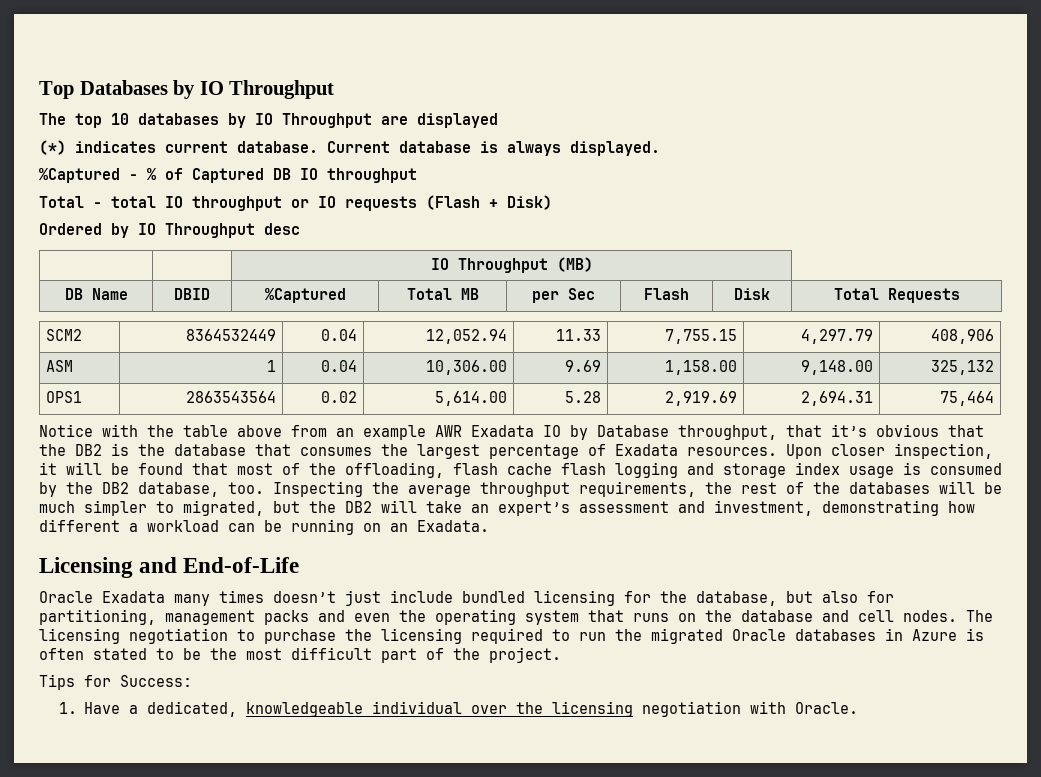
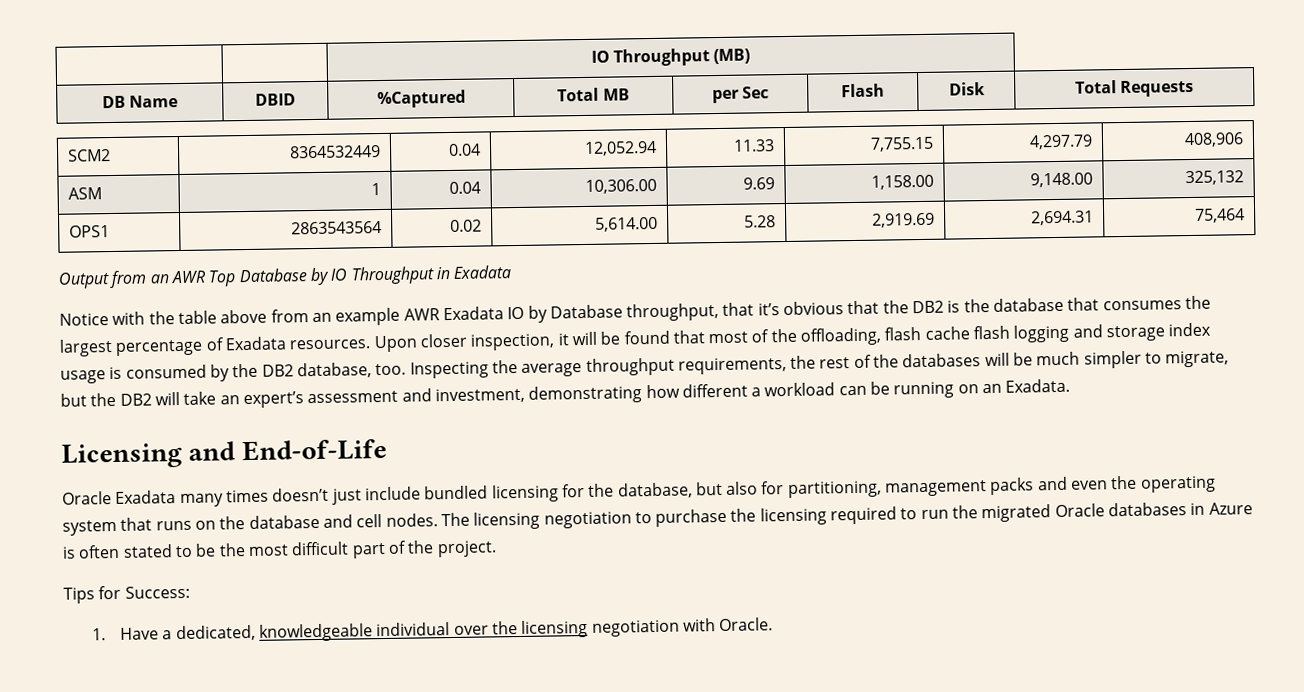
[39,80,335,99] [39,113,498,128] [39,140,660,156] [39,168,417,183] [39,195,552,211] [39,223,300,238] Top Databases by IO Throughput // The top 10 databases by IO Throughput are displayed // (*) indicates current database. Current database is always displayed. // %Captured - % of Captured DB IO throughput // Total - total IO throughput or IO requests (Flash + Disk) // Ordered by IO Throughput desc // -> (590, 56) none
(994, 398) none -> [58,265,512,289] // Output from an AWR Top Database by IO Throughput in Exadata
[183,500,264,516] migrated, -> [1165,350,1230,368] migrate,

